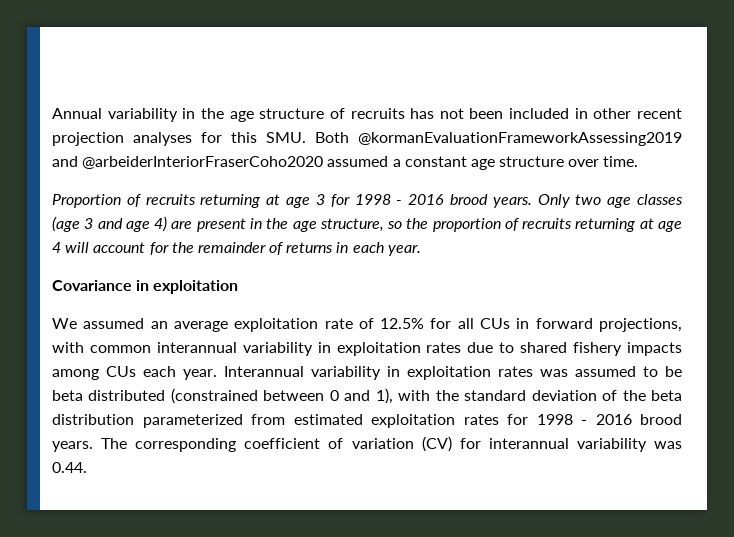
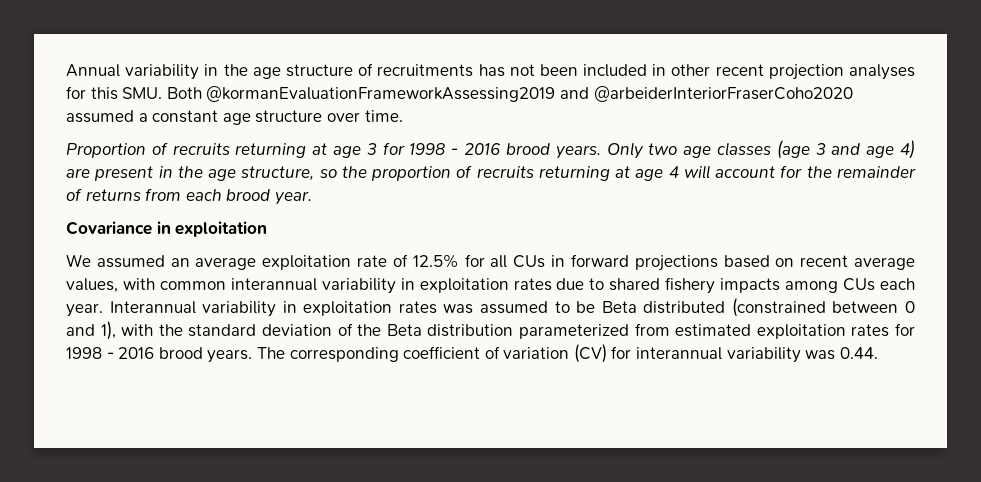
[350,108,405,119] recruits -> [377,64,474,77] recruitments
[336,242,384,253] in each -> [145,188,271,201] from each brood
[599,318,683,332] projections, -> [634,255,916,271] [66,278,118,293] projections based on recent average values,
[52,390,83,401] beta -> [601,301,637,313] Beta
[650,390,682,401] beta -> [386,324,422,336] Beta

